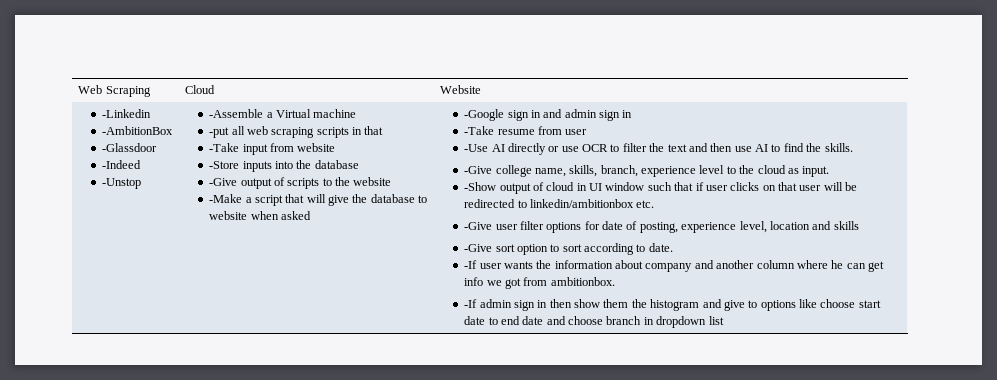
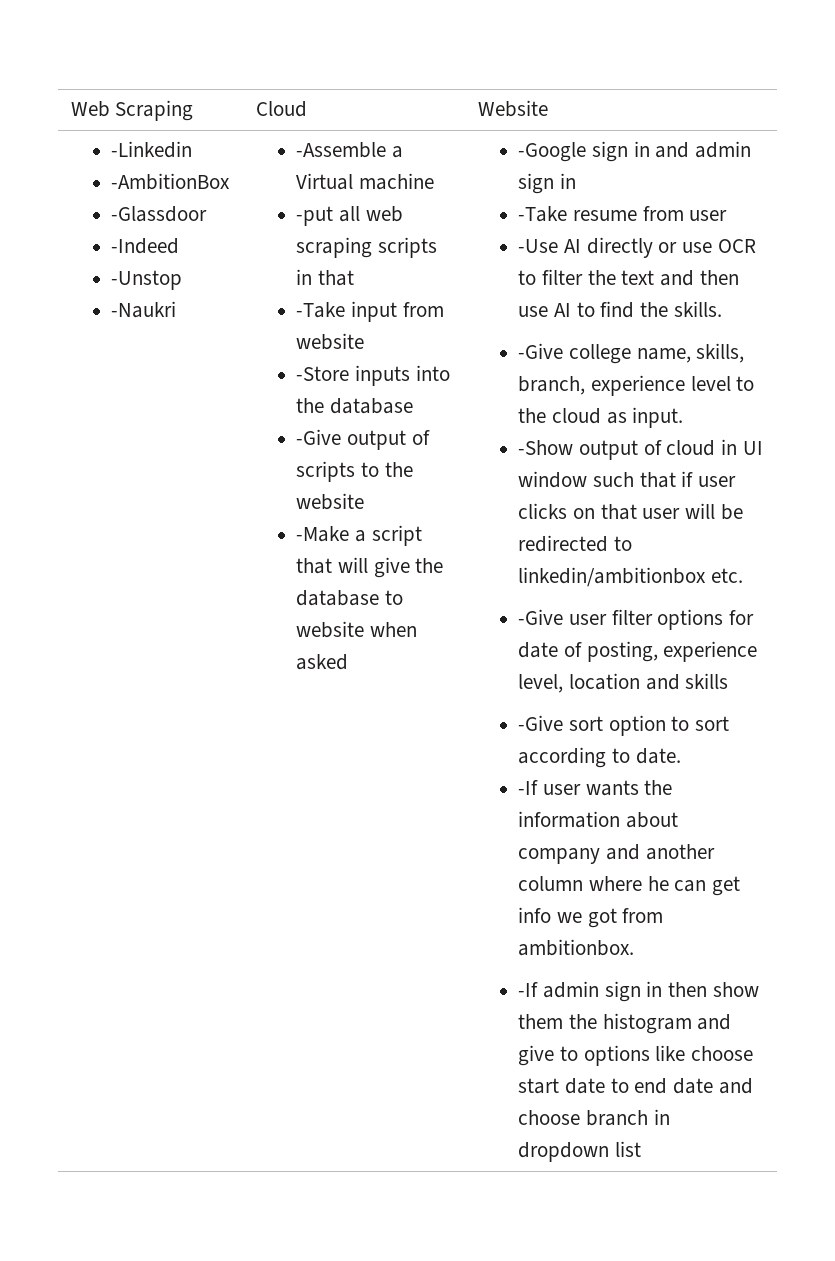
(142, 183) none -> [111,301,177,318] // -Naukri

